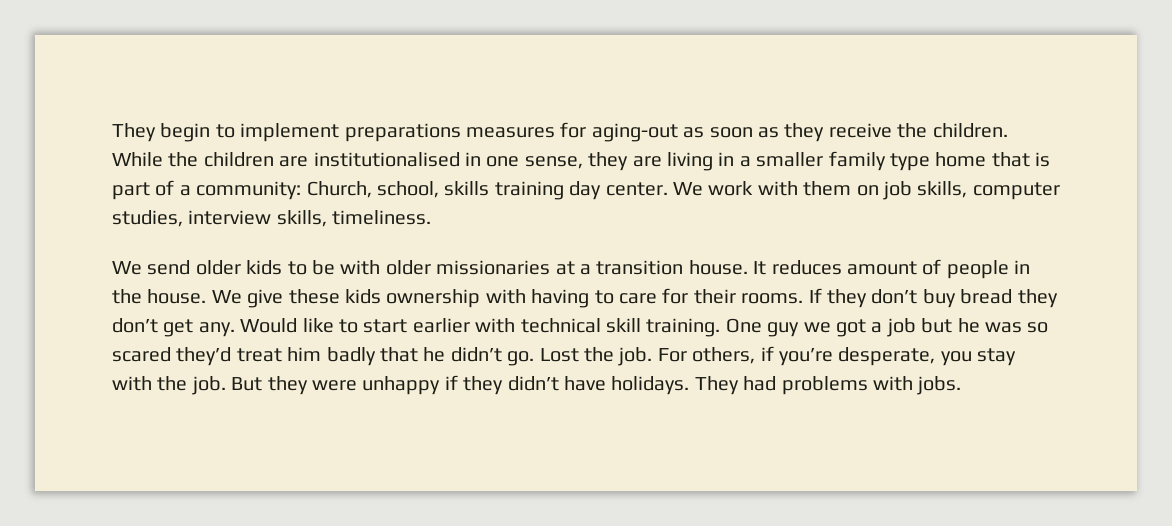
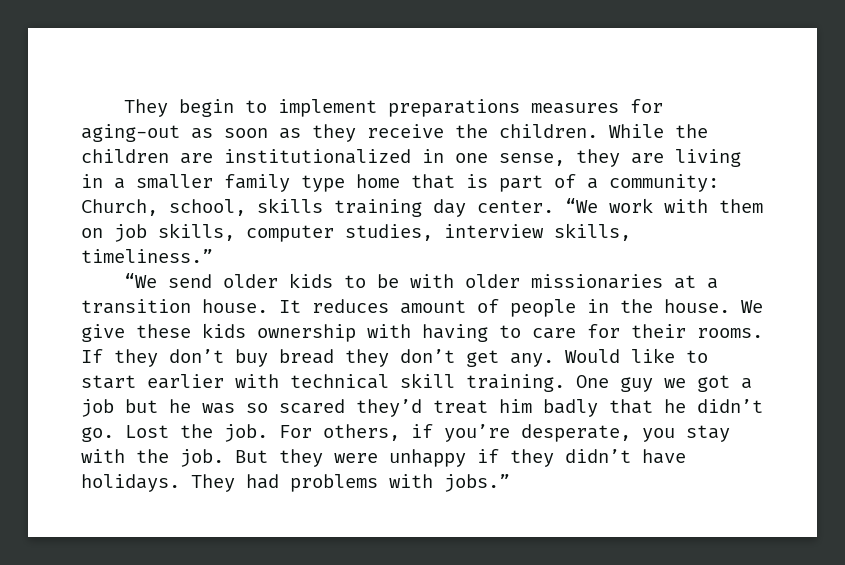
[313,152,460,167] institutionalised -> [224,149,411,164] institutionalized
[672,182,703,196] We -> [565,198,598,213] “We
[332,210,432,225] [112,261,142,275] timeliness. // We -> [81,249,213,263] [123,273,157,288] timeliness.” // “We
[917,376,962,395] jobs. -> [444,474,510,492] jobs.”

